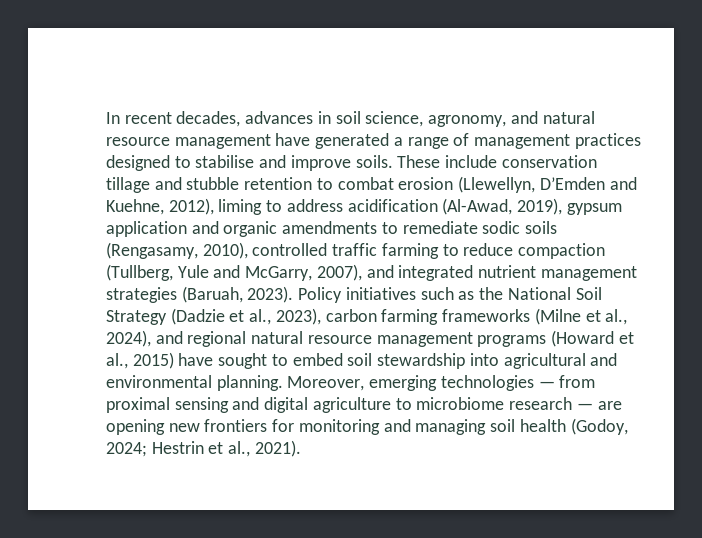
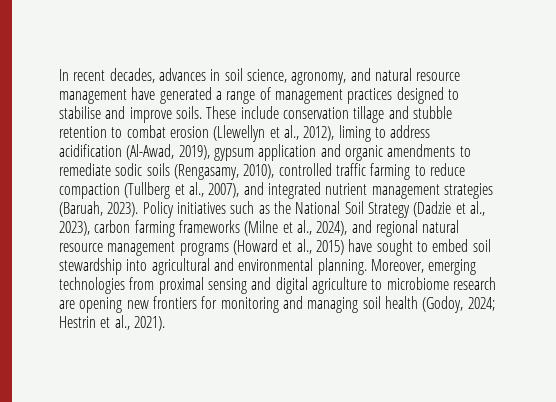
[458,176,637,193] [106,199,164,215] (Llewellyn, D’Emden and Kuehne, -> [213,125,299,142] (Llewellyn et al.,
[106,264,313,281] (Tullberg, Yule and McGarry, -> [124,182,204,199] (Tullberg et al.,
[538,381,555,388] — -> (125, 285) none
[576,403,593,410] — -> (496, 283) none

